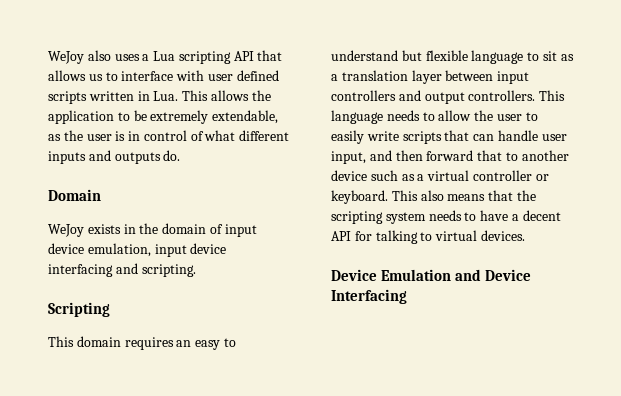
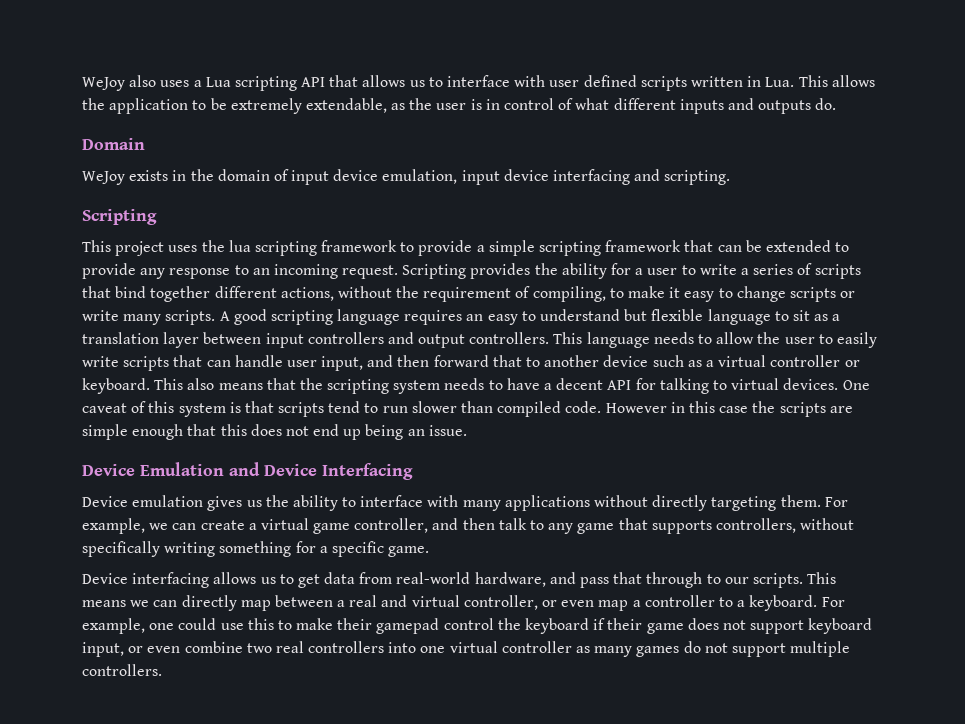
[76,336,121,347] domain -> [115,240,850,256] [82,263,861,279] [82,286,856,302] [82,309,401,325] project uses the lua scripting framework to provide a simple scripting framework that can be extended to provide any response to an incoming request. Scripting provides the ability for a user to write a series of scripts that bind together different actions, without the requirement of compiling, to make it easy to change scripts or write many scripts. A good scripting language
(525, 235) none -> [842,380,870,390] [82,401,853,417] [82,424,467,440] One caveat of this system is that scripts tend to run slower than compiled code. However in this case the scripts are simple enough that this does not end up being an issue.
(407, 296) none -> [82,495,848,511] [82,518,855,534] [82,541,430,557] [82,572,837,588] [82,595,845,611] [82,618,873,634] [82,641,851,657] [82,664,162,676] // Device emulation gives us the ability to interface with many applications without directly targeting them. For example, we can create a virtual game controller, and then talk to any game that supports controllers, without specifically writing something for a specific game. // Device interfacing allows us to get data from real-world hardware, and pass that through to our scripts. This means we can directly map between a real and virtual controller, or even map a controller to a keyboard. For example, one could use this to make their gamepad control the keyboard if their game does not support keyboard input, or even combine two real controllers into one virtual controller as many games do not support multiple controllers.

